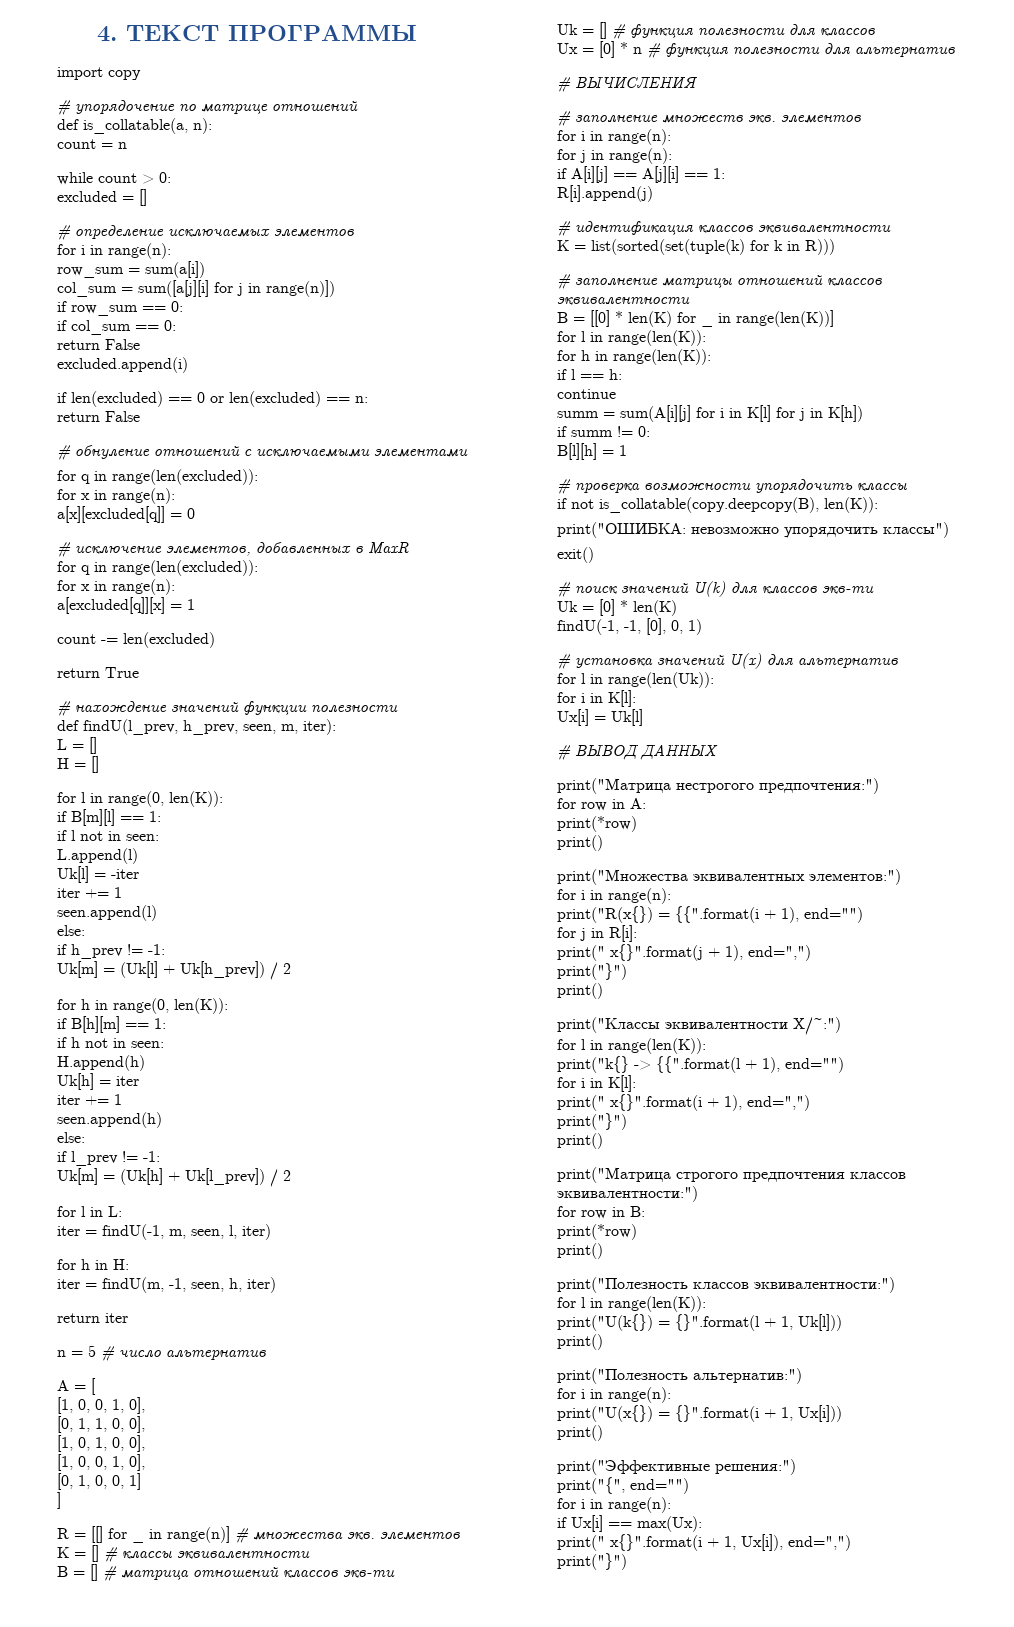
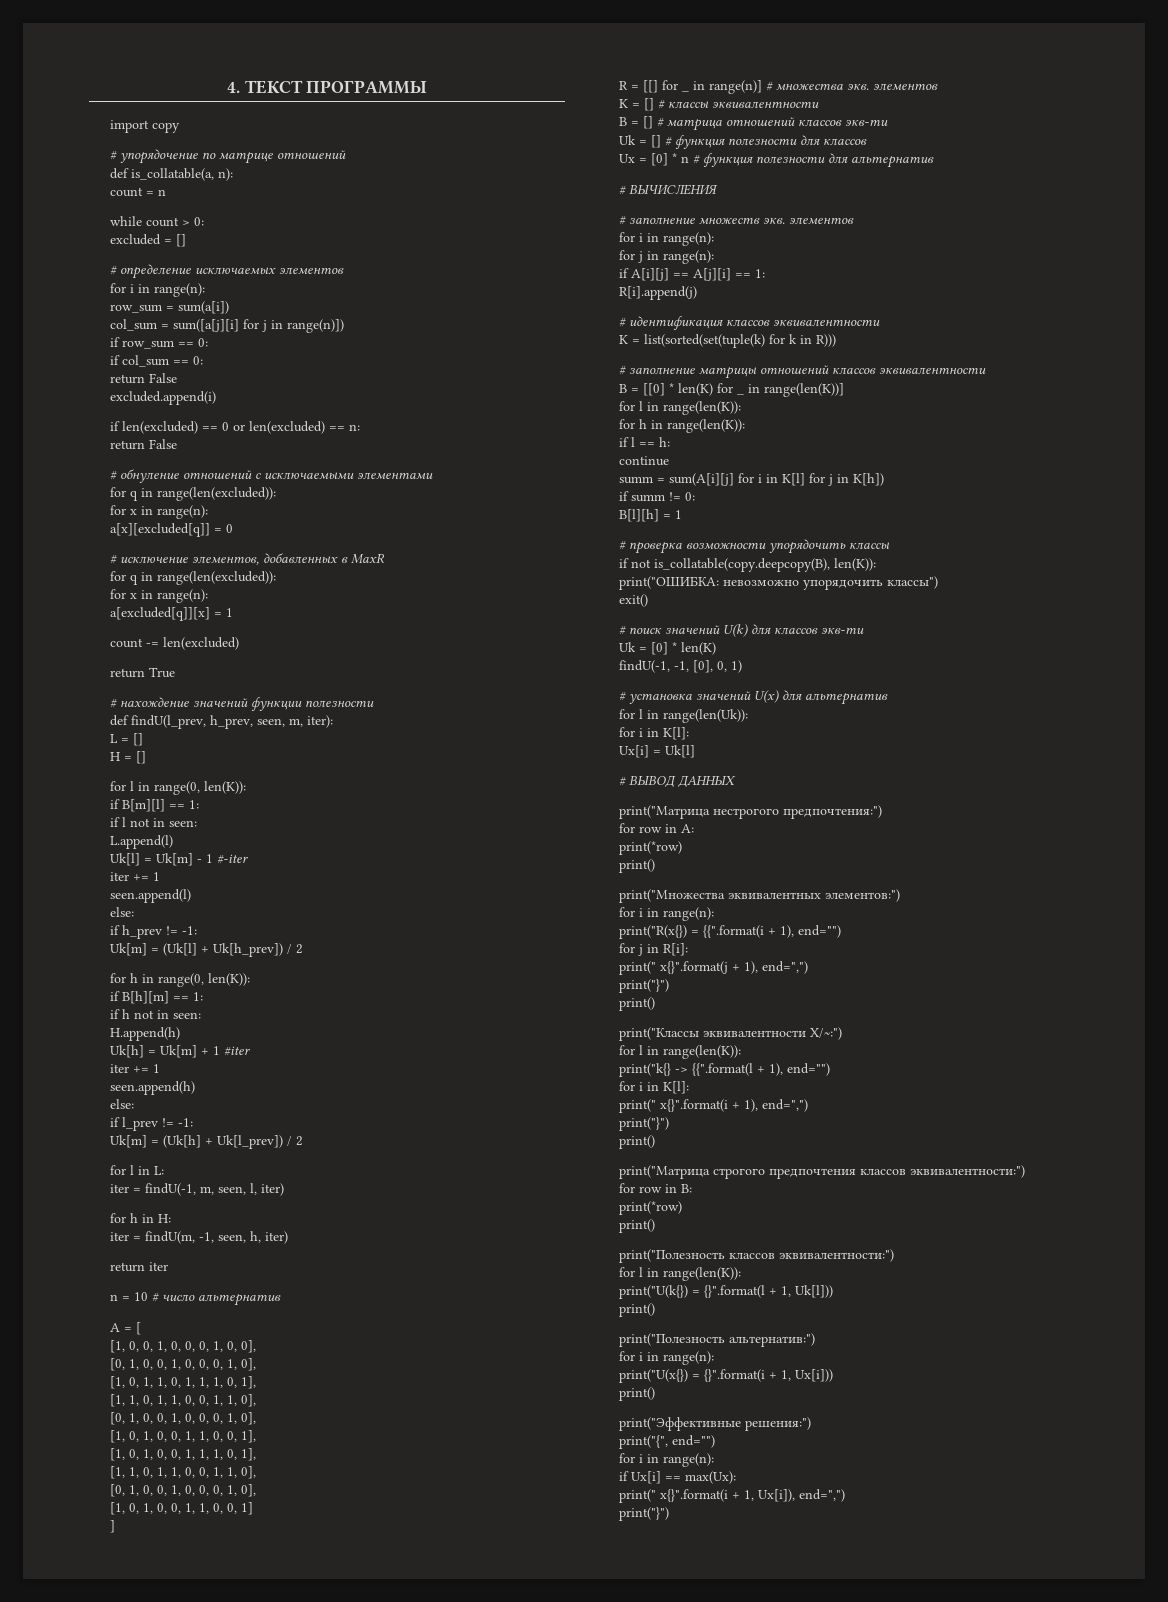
[111,869,140,879] -iter -> [155,853,248,866] Uk[m] - 1 #-iter
[116,1076,140,1086] iter -> [159,1045,250,1058] Uk[m] + 1 #iter
[88,1345,97,1357] 5 -> [133,1292,148,1301] 10
[129,1397,146,1414] [57,1416,146,1433] [57,1435,146,1452] [57,1454,146,1471] [57,1473,74,1490] 0], // [0, 1, 1, 0, 0], // [1, 0, 1, 0, 0], // [1, 0, 0, 1, 0], // [0, -> [170,1340,256,1353] [109,1358,256,1371] [109,1376,256,1389] [109,1394,256,1407] [109,1412,256,1425] [109,1430,256,1443] [109,1448,256,1461] [109,1466,256,1479] [109,1484,256,1497] [109,1502,195,1515] 0, 0, 0, 1, 0, 0], // [0, 1, 0, 0, 1, 0, 0, 0, 1, 0], // [1, 0, 1, 1, 0, 1, 1, 1, 0, 1], // [1, 1, 0, 1, 1, 0, 0, 1, 1, 0], // [0, 1, 0, 0, 1, 0, 0, 0, 1, 0], // [1, 0, 1, 0, 0, 1, 1, 0, 0, 1], // [1, 0, 1, 0, 0, 1, 1, 1, 0, 1], // [1, 1, 0, 1, 1, 0, 0, 1, 1, 0], // [0, 1, 0, 0, 1, 0, 0, 0, 1, 0], // [1, 0, 1, 0, 0, 1,

